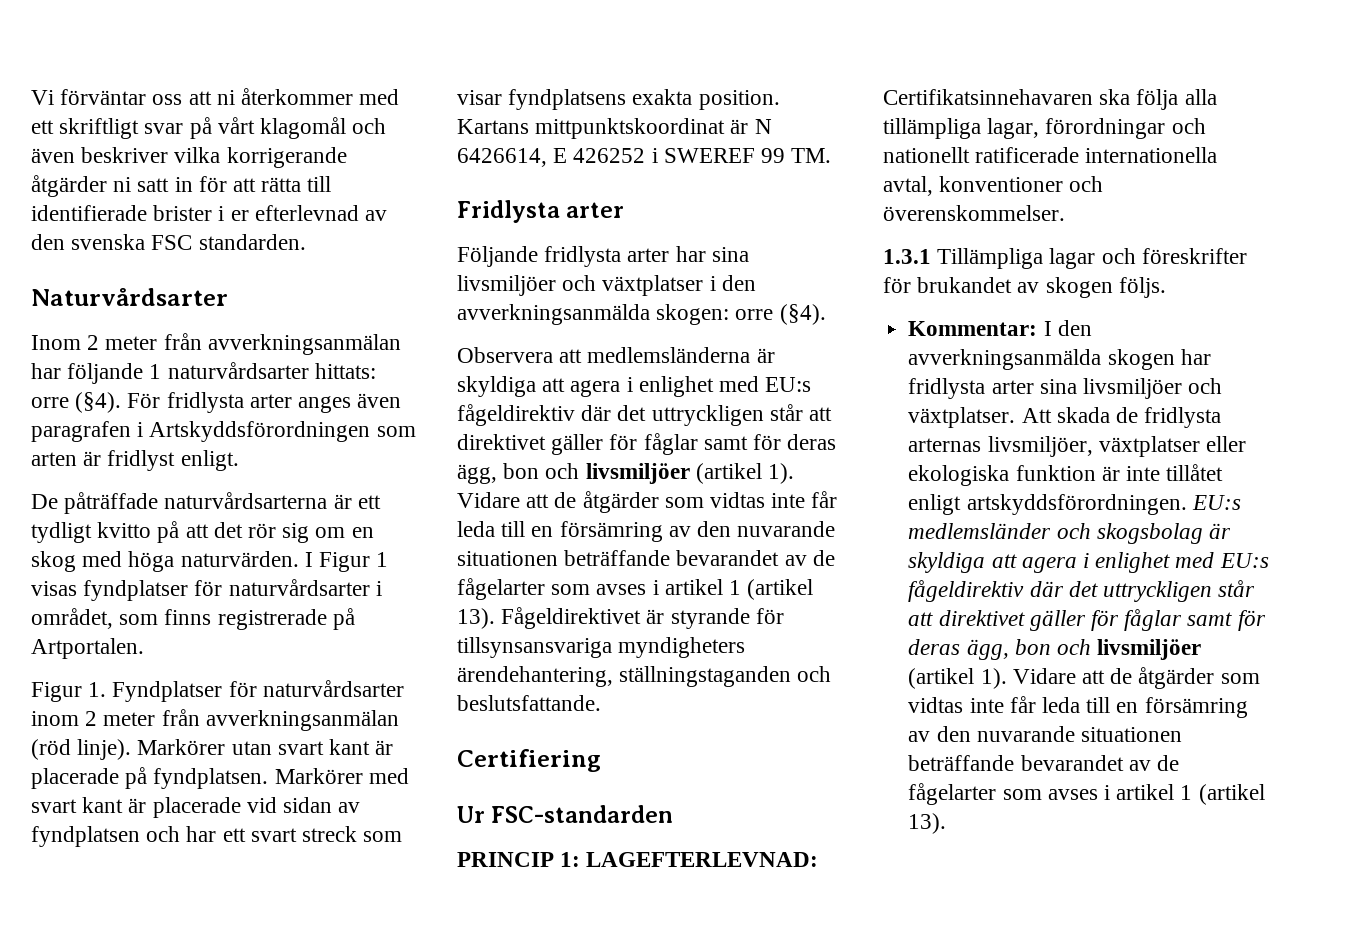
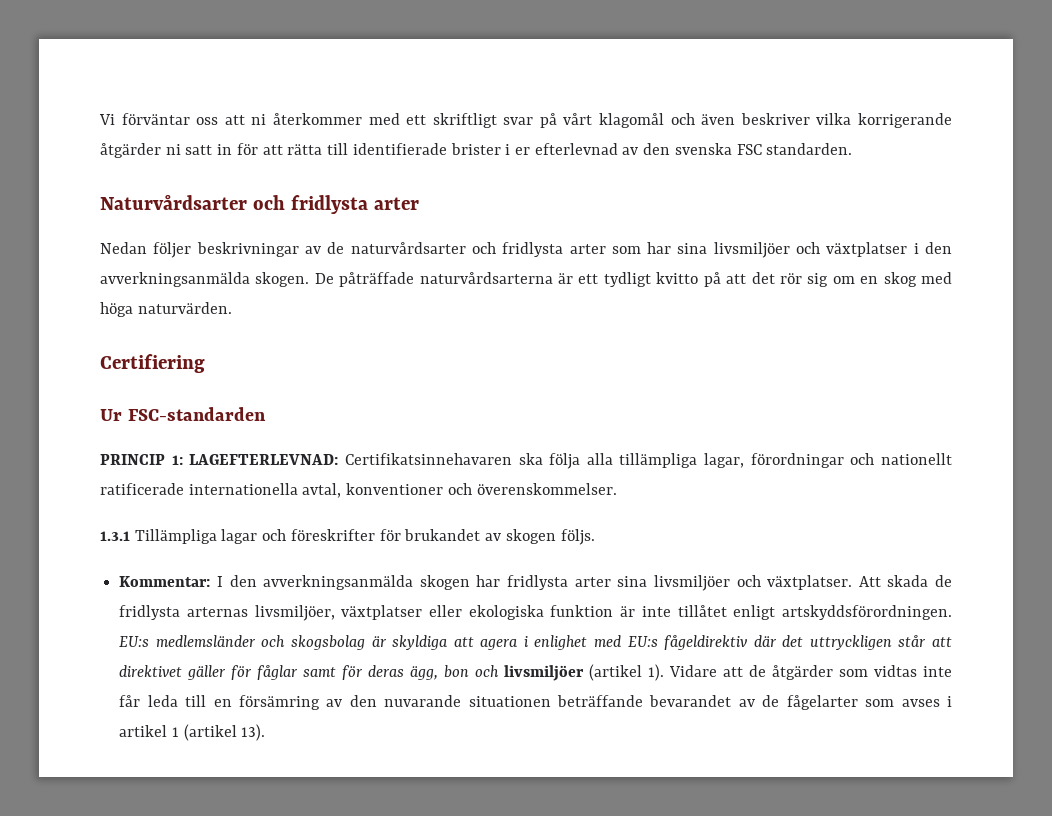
[31,333,401,355] [31,362,376,384] [31,392,402,413] [31,421,416,442] [31,450,239,471] // Inom 2 meter från avverkningsanmälan har följande 1 naturvårdsarter hittats: orre (§4). För fridlysta arter anges även paragrafen i Artskyddsförordningen som arten är fridlyst enligt. // -> [252,195,419,214] [100,242,952,258] [100,272,310,287] och fridlysta arter // Nedan följer beskrivningar av de naturvårdsarter och fridlysta arter som har sina livsmiljöer och växtplatser i den avverkningsanmälda skogen.
[304,552,389,572] [31,579,382,601] [31,608,355,630] [31,638,144,659] [31,680,404,702] [31,709,399,731] [31,739,394,760] [31,767,409,789] [31,797,361,818] [31,826,403,847] [457,89,780,110] [457,118,772,139] [457,148,832,167] [457,200,625,223] [457,246,749,267] [457,275,756,296] [457,304,826,325] [457,347,775,363] [457,376,812,397] [457,404,833,426] [457,433,837,455] [457,463,795,484] [457,491,838,513] [457,521,836,542] [457,550,835,566] [457,578,814,600] [457,607,784,629] [457,637,746,658] [457,666,832,687] [457,695,601,711] I Figur 1 visas fyndplatser för naturvårdsarter i området, som finns registrerade på Artportalen. // Figur 1. Fyndplatser för naturvårdsarter inom 2 meter från avverkningsanmälan (röd linje). Markörer utan svart kant är placerade på fyndplatsen. Markörer med svart kant är placerade vid sidan av fyndplatsen och har ett svart streck som visar fyndplatsens exakta position. Kartans mittpunktskoordinat är N 6426614, E 426252 i SWEREF 99 TM. // Fridlysta arter // Följande fridlysta arter har sina livsmiljöer och växtplatser i den avverkningsanmälda skogen: orre (§4). // Observera att medlemsländerna är skyldiga att agera i enlighet med EU:s fågeldirektiv där det uttryckligen står att direktivet gäller för fåglar samt för deras ägg, bon och livsmiljöer (artikel 1). Vidare att de åtgärder som vidtas inte får leda till en försämring av den nuvarande situationen beträffande bevarandet av de fågelarter som avses i artikel 1 (artikel 13). Fågeldirektivet är styrande för tillsynsansvariga myndigheters ärendehantering, ställningstaganden och beslutsfattande. -> (232, 308) none

